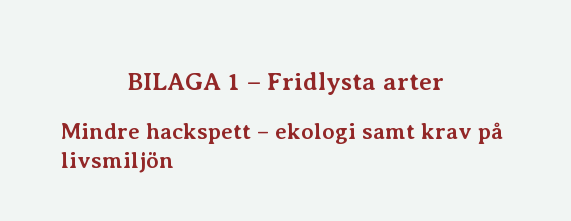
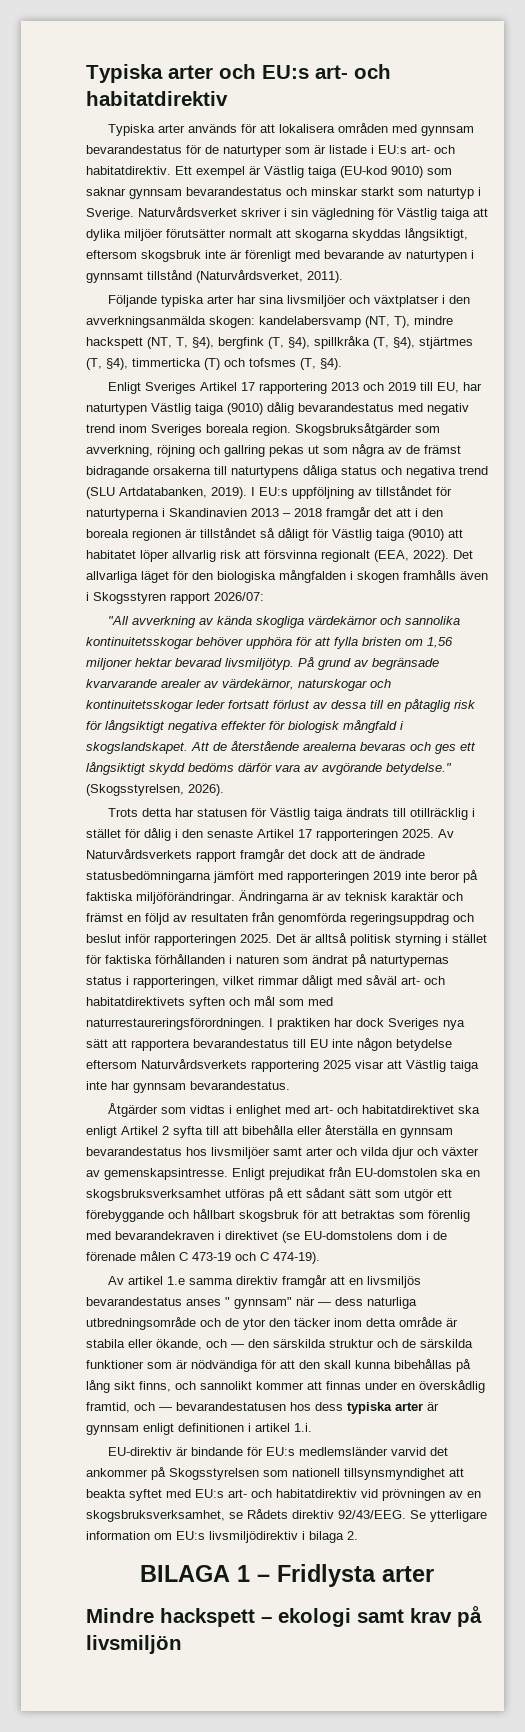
(127, 81) none -> [86,64,391,83] [86,91,228,106] [107,123,474,136] [86,145,455,157] [86,166,452,178] [86,187,481,199] [86,207,488,220] [86,228,468,241] [86,250,474,262] [86,270,343,283] [107,295,470,307] [86,316,453,328] [86,336,473,349] [86,358,342,370] [107,382,482,394] [86,402,469,415] [86,423,440,436] [86,444,461,457] [86,465,488,478] [86,486,452,499] [86,507,443,520] [86,528,463,541] [86,550,473,562] [86,570,488,583] [86,592,264,604] [107,616,460,628] [86,637,453,649] [86,657,439,670] [86,679,391,691] [86,699,476,712] [86,720,404,733] [86,741,476,754] [86,762,452,775] [86,784,224,796] [107,808,475,820] [86,828,454,841] [86,849,425,862] [86,870,478,883] [86,890,463,904] [86,912,474,925] [86,933,487,946] [86,954,449,967] [86,975,445,988] [86,996,333,1009] [86,1018,465,1030] [86,1038,452,1051] [86,1059,479,1072] [86,1081,290,1093] [107,1103,480,1117] [86,1125,453,1138] [86,1147,479,1159] [86,1167,480,1180] [86,1188,452,1201] [86,1209,470,1222] [86,1231,447,1243] [86,1251,320,1264] [107,1275,421,1288] [86,1297,417,1309] [86,1317,458,1330] [86,1339,473,1350] [86,1359,471,1372] [86,1380,485,1393] [86,1402,439,1414] [86,1423,312,1435] [107,1447,448,1456] [86,1467,464,1480] [86,1489,481,1501] [86,1509,487,1522] [86,1531,358,1543] Typiska arter och EU:s art- och habitatdirektiv // Typiska arter används för att lokalisera områden med gynnsam bevarandestatus för de naturtyper som är listade i EU:s art- och habitatdirektiv. Ett exempel är Västlig taiga (EU-kod 9010) som saknar gynnsam bevarandestatus och minskar starkt som naturtyp i Sverige. Naturvårdsverket skriver i sin vägledning för Västlig taiga att dylika miljöer förutsätter normalt att skogarna skyddas långsiktigt, eftersom skogsbruk inte är förenligt med bevarande av naturtypen i gynnsamt tillstånd (Naturvårdsverket, 2011). // Följande typiska arter har sina livsmiljöer och växtplatser i den avverkningsanmälda skogen: kandelabersvamp (NT, T), mindre hackspett (NT, T, §4), bergfink (T, §4), spillkråka (T, §4), stjärtmes (T, §4), timmerticka (T) och tofsmes (T, §4). // Enligt Sveriges Artikel 17 rapportering 2013 och 2019 till EU, har naturtypen Västlig taiga (9010) dålig bevarandestatus med negativ trend inom Sveriges boreala region. Skogsbruksåtgärder som avverkning, röjning och gallring pekas ut som några av de främst bidragande orsakerna till naturtypens dåliga status och negativa trend (SLU Artdatabanken, 2019). I EU:s uppföljning av tillståndet för naturtyperna i Skandinavien 2013 – 2018 framgår det att i den boreala regionen är tillståndet så dåligt för Västlig taiga (9010) att habitatet löper allvarlig risk att försvinna regionalt (EEA, 2022). Det allvarliga läget för den biologiska mångfalden i skogen framhålls även i Skogsstyren rapport 2026/07: // "All avverkning av kända skogliga värdekärnor och sannolika kontinuitetsskogar behöver upphöra för att fylla bristen om 1,56 miljoner hektar bevarad livsmiljötyp. På grund av begränsade kvarvarande arealer av värdekärnor, naturskogar och kontinuitetsskogar leder fortsatt förlust av dessa till en påtaglig risk för långsiktigt negativa effekter för biologisk mångfald i skogslandskapet. Att de återstående arealerna bevaras och ges ett långsiktigt skydd bedöms därför vara av avgörande betydelse." (Skogsstyrelsen, 2026). // Trots detta har statusen för Västlig taiga ändrats till otillräcklig i stället för dålig i den senaste Artikel 17 rapporteringen 2025. Av Naturvårdsverkets rapport framgår det dock att de ändrade statusbedömningarna jämfört med rapporteringen 2019 inte beror på faktiska miljöförändringar. Ändringarna är av teknisk karaktär och främst en följd av resultaten från genomförda regeringsuppdrag och beslut inför rapporteringen 2025. Det är alltså politisk styrning i stället för faktiska förhållanden i naturen som ändrat på naturtypernas status i rapporteringen, vilket rimmar dåligt med såväl art- och habitatdirektivets syften och mål som med naturrestaureringsförordningen. I praktiken har dock Sveriges nya sätt att rapportera bevarandestatus till EU inte någon betydelse eftersom Naturvårdsverkets rapportering 2025 visar att Västlig taiga inte har gynnsam bevarandestatus. // Åtgärder som vidtas i enlighet med art- och habitatdirektivet ska enligt Artikel 2 syfta till att bibehålla eller återställa en gynnsam bevarandestatus hos livsmiljöer samt arter och vilda djur och växter av gemenskapsintresse. Enligt prejudikat från EU-domstolen ska en skogsbruksverksamhet utföras på ett sådant sätt som utgör ett förebyggande och hållbart skogsbruk för att betraktas som förenlig med bevarandekraven i direktivet (se EU-domstolens dom i de förenade målen C 473-19 och C 474-19). // Av artikel 1.e samma direktiv framgår att en livsmiljös bevarandestatus anses " gynnsam" när — dess naturliga utbredningsområde och de ytor den täcker inom detta område är stabila eller ökande, och — den särskilda struktur och de särskilda funktioner som är nödvändiga för att den skall kunna bibehållas på lång sikt finns, och sannolikt kommer att finnas under en överskådlig framtid, och — bevarandestatusen hos dess typiska arter är gynnsam enligt definitionen i artikel 1.i. // EU-direktiv är bindande för EU:s medlemsländer varvid det ankommer på Skogsstyrelsen som nationell tillsynsmyndighet att beakta syftet med EU:s art- och habitatdirektiv vid prövningen av en skogsbruksverksamhet, se Rådets direktiv 92/43/EEG. Se ytterligare information om EU:s livsmiljödirektiv i bilaga 2. //

